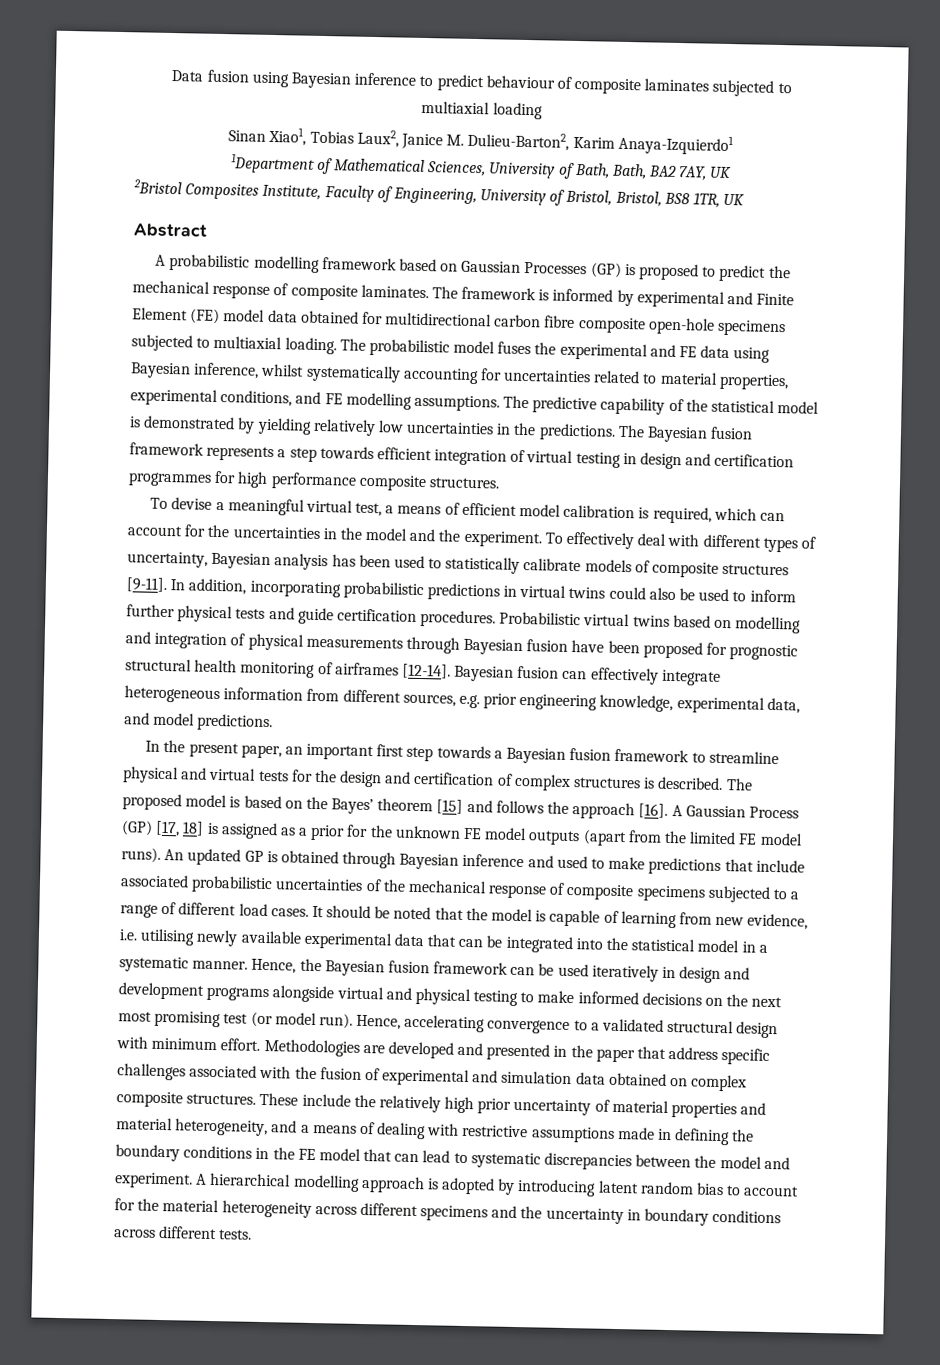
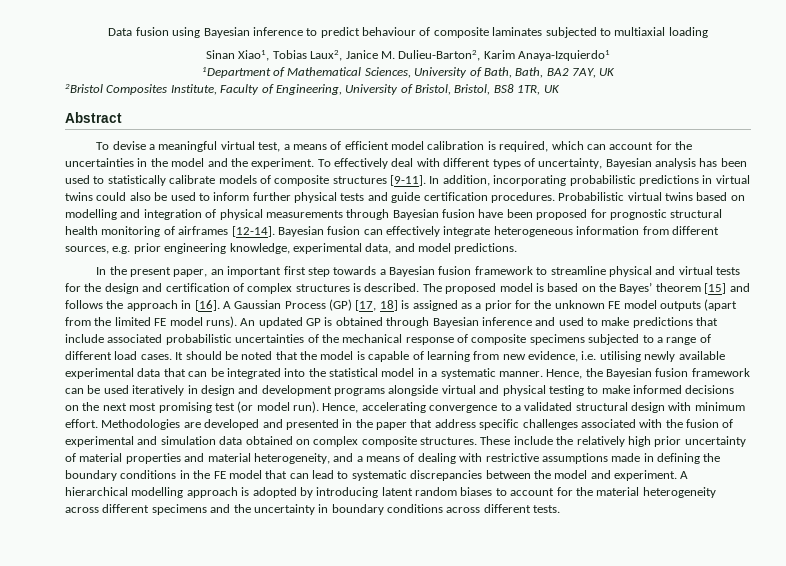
[155,253,791,282] [132,280,795,308] [132,307,787,337] [131,334,771,363] [130,362,789,391] [130,388,820,415] [129,415,754,443] [129,442,795,470] [128,470,500,492] // A probabilistic modelling framework based on Gaussian Processes (GP) is proposed to predict the mechanical response of composite laminates. The framework is informed by experimental and Finite Element (FE) model data obtained for multidirectional carbon fibre composite open-hole specimens subjected to multiaxial loading. The probabilistic model fuses the experimental and FE data using Bayesian inference, whilst systematically accounting for uncertainties related to material properties, experimental conditions, and FE modelling assumptions. The predictive capability of the statistical model is demonstrated by yielding relatively low uncertainties in the predictions. The Bayesian fusion framework represents a step towards efficient integration of virtual testing in design and certification programmes for high performance composite structures. -> (122, 117) none
(636, 811) none -> [181,300,192,309] in
[696,1182,725,1196] bias -> [460,487,493,496] biases

